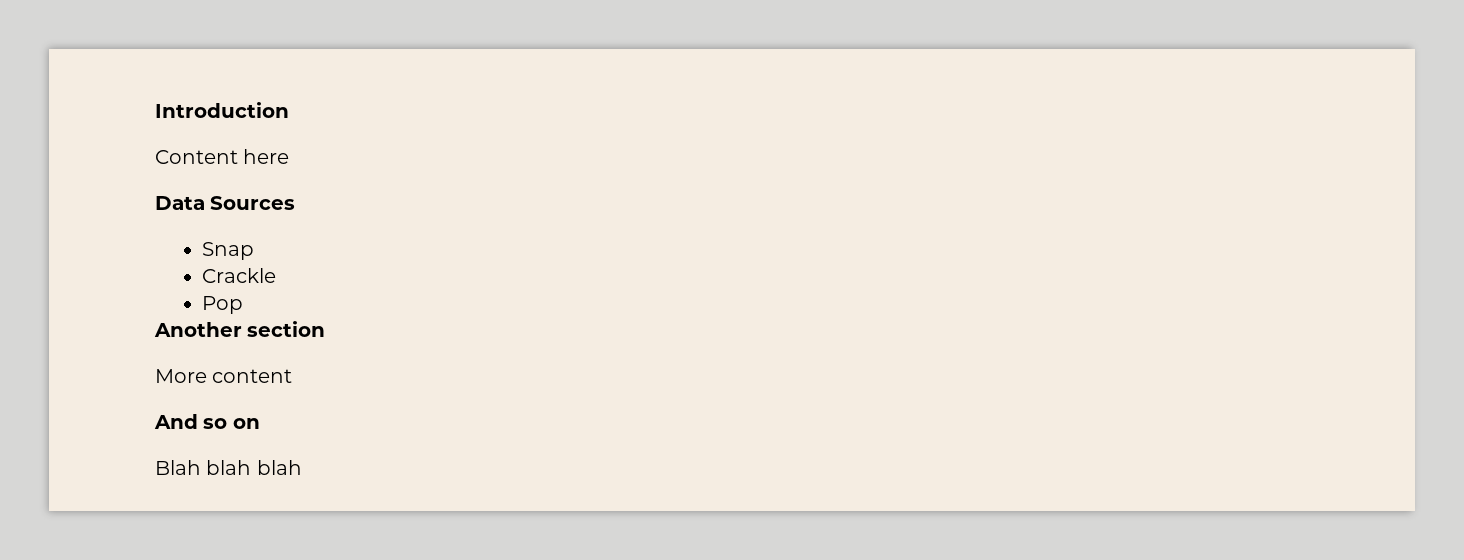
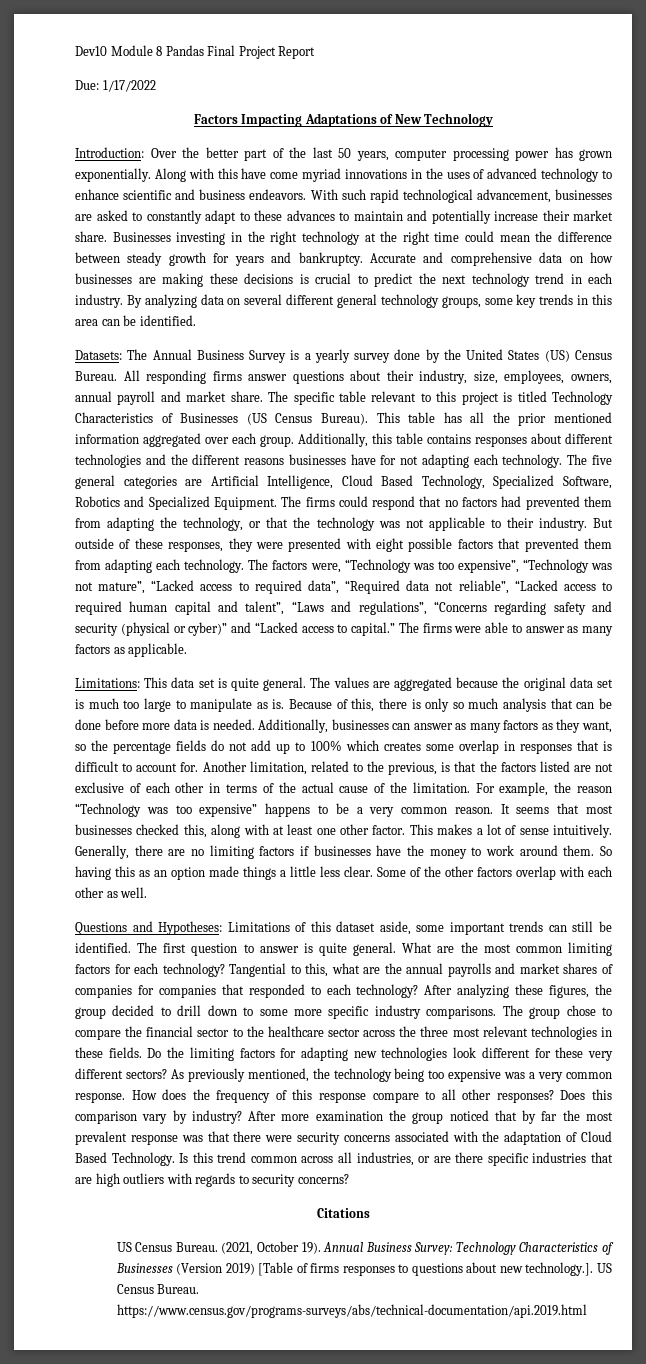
[155,102,289,118] [155,149,290,164] [155,196,296,210] [202,242,255,260] [202,268,277,283] [202,296,244,314] [154,321,326,337] [155,369,293,383] [154,414,260,429] [155,460,302,475] Introduction // Content here // Data Sources // Snap // Crackle // Pop // Another section // More content // And so on // Blah blah blah -> [75,45,316,59] [75,80,156,92] [193,113,494,127] [75,147,612,161] [75,168,612,182] [75,189,613,203] [75,210,613,224] [75,231,613,245] [75,252,613,266] [75,273,612,287] [75,294,612,308] [75,315,196,326] [75,349,612,363] [75,370,612,384] [75,391,614,405] [75,412,612,426] [75,433,613,447] [75,454,612,468] [75,475,612,489] [75,496,613,510] [75,517,613,531] [75,538,612,552] [75,559,612,573] [75,580,612,594] [75,601,612,615] [75,622,613,636] [75,643,188,657] [75,677,613,691] [75,698,613,712] [75,719,613,733] [75,740,612,754] [75,761,613,775] [75,782,612,796] [75,803,613,817] [75,824,612,838] [75,845,613,859] [75,866,612,880] [75,887,148,898] [75,921,613,935] [75,942,613,956] [75,963,614,977] [75,984,612,998] [75,1005,613,1019] [75,1026,613,1040] [75,1047,614,1061] [75,1068,612,1082] [75,1089,612,1103] [75,1110,613,1124] [75,1131,613,1145] [75,1152,613,1166] [75,1173,349,1187] [317,1208,370,1218] [116,1241,614,1255] [115,1262,612,1276] [116,1284,200,1294] [116,1304,587,1318] Dev10 Module 8 Pandas Final Project Report // Due: 1/17/2022 // Factors Impacting Adaptations of New Technology // Introduction: Over the better part of the last 50 years, computer processing power has grown exponentially. Along with this have come myriad innovations in the uses of advanced technology to enhance scientific and business endeavors. With such rapid technological advancement, businesses are asked to constantly adapt to these advances to maintain and potentially increase their market share. Businesses investing in the right technology at the right time could mean the difference between steady growth for years and bankruptcy. Accurate and comprehensive data on how businesses are making these decisions is crucial to predict the next technology trend in each industry. By analyzing data on several different general technology groups, some key trends in this area can be identified. // Datasets: The Annual Business Survey is a yearly survey done by the United States (US) Census Bureau. All responding firms answer questions about their industry, size, employees, owners, annual payroll and market share. The specific table relevant to this project is titled Technology Characteristics of Businesses (US Census Bureau). This table has all the prior mentioned information aggregated over each group. Additionally, this table contains responses about different technologies and the different reasons businesses have for not adapting each technology. The five general categories are Artificial Intelligence, Cloud Based Technology, Specialized Software, Robotics and Specialized Equipment. The firms could respond that no factors had prevented them from adapting the technology, or that the technology was not applicable to their industry. But outside of these responses, they were presented with eight possible factors that prevented them from adapting each technology. The factors were, “Technology was too expensive”, “Technology was not mature”, “Lacked access to required data”, “Required data not reliable”, “Lacked access to required human capital and talent”, “Laws and regulations”, “Concerns regarding safety and security (physical or cyber)” and “Lacked access to capital.” The firms were able to answer as many factors as applicable. // Limitations: This data set is quite general. The values are aggregated because the original data set is much too large to manipulate as is. Because of this, there is only so much analysis that can be done before more data is needed. Additionally, businesses can answer as many factors as they want, so the percentage fields do not add up to 100% which creates some overlap in responses that is difficult to account for. Another limitation, related to the previous, is that the factors listed are not exclusive of each other in terms of the actual cause of the limitation. For example, the reason “Technology was too expensive” happens to be a very common reason. It seems that most businesses checked this, along with at least one other factor. This makes a lot of sense intuitively. Generally, there are no limiting factors if businesses have the money to work around them. So having this as an option made things a little less clear. Some of the other factors overlap with each other as well. // Questions and Hypotheses: Limitations of this dataset aside, some important trends can still be identified. The first question to answer is quite general. What are the most common limiting factors for each technology? Tangential to this, what are the annual payrolls and market shares of companies for companies that responded to each technology? After analyzing these figures, the group decided to drill down to some more specific industry comparisons. The group chose to compare the financial sector to the healthcare sector across the three most relevant technologies in these fields. Do the limiting factors for adapting new technologies look different for these very different sectors? As previously mentioned, the technology being too expensive was a very common response. How does the frequency of this response compare to all other responses? Does this comparison vary by industry? After more examination the group noticed that by far the most prevalent response was that there were security concerns associated with the adaptation of Cloud Based Technology. Is this trend common across all industries, or are there specific industries that are high outliers with regards to security concerns? // Citations // US Census Bureau. (2021, October 19). Annual Business Survey: Technology Characteristics of Businesses (Version 2019) [Table of firms responses to questions about new technology.]. US Census Bureau. https://www.census.gov/programs-surveys/abs/technical-documentation/api.2019.html

